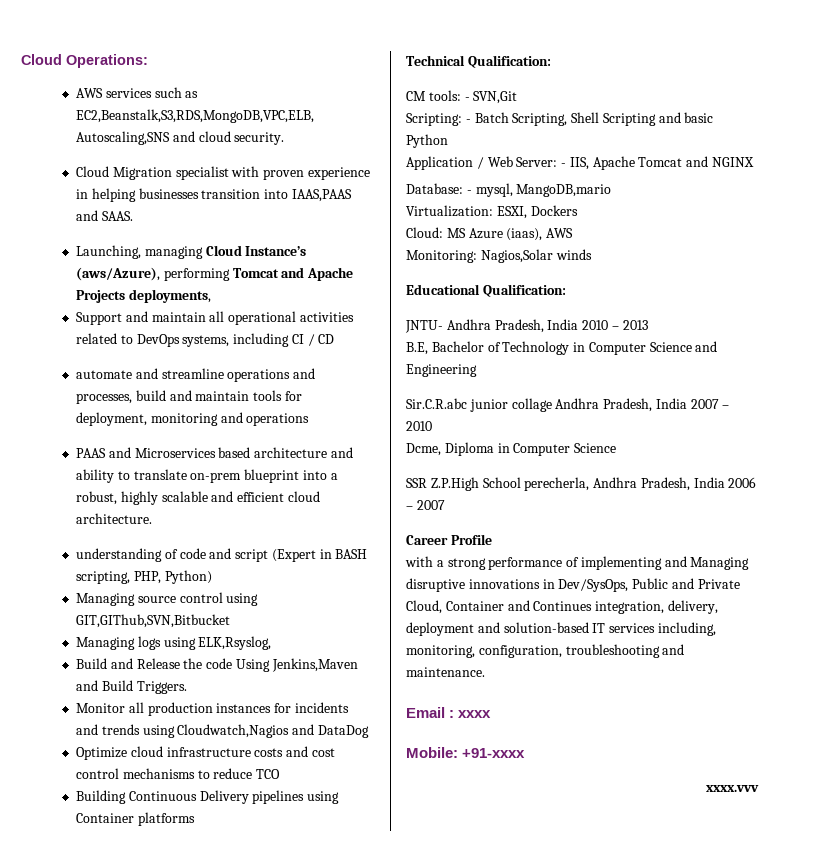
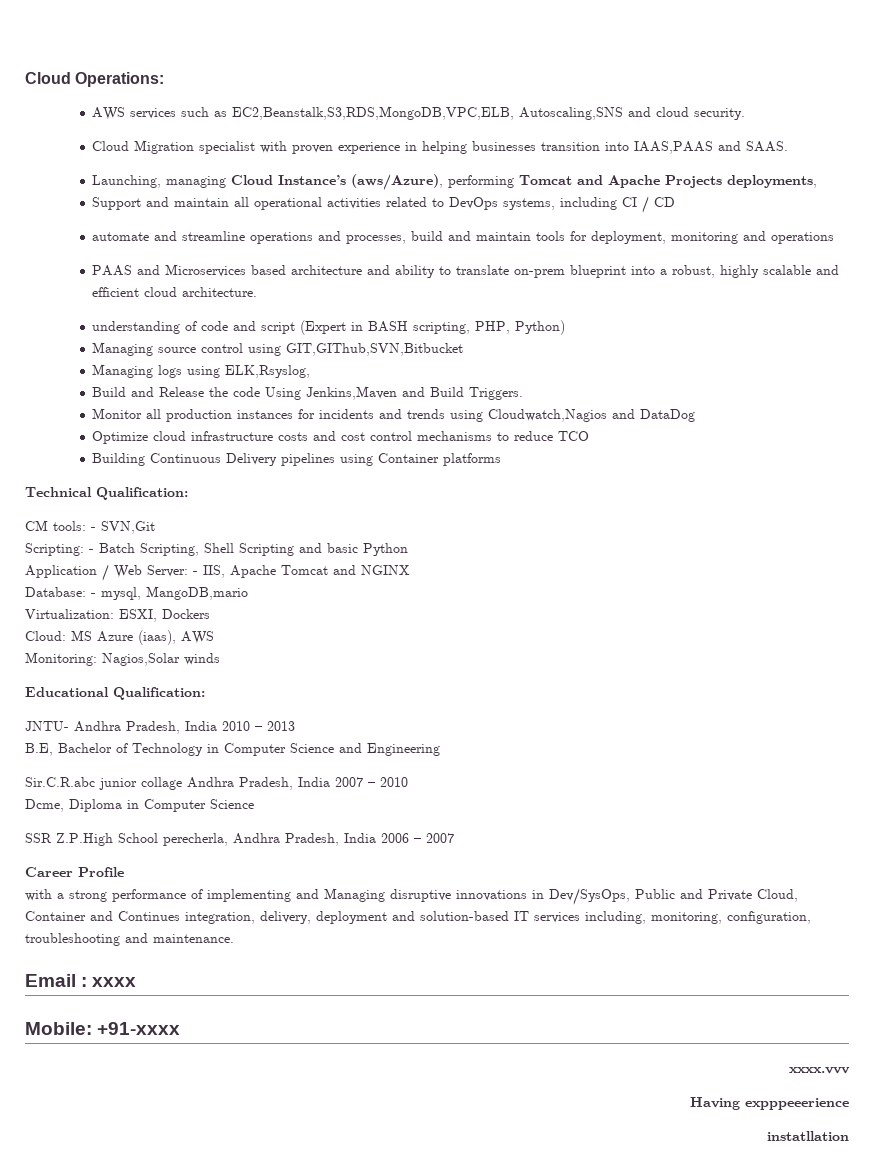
(759, 788) none -> [690,1097,849,1110] [767,1131,849,1141] // Having expppeeerience // instatllation

